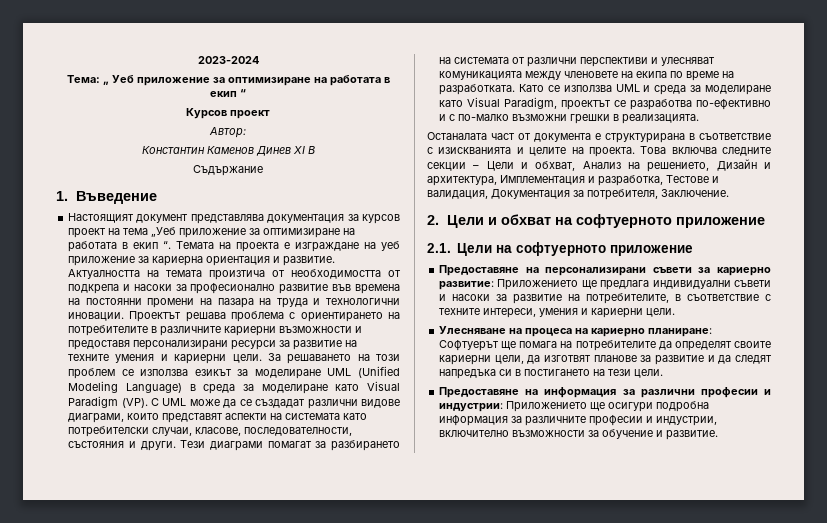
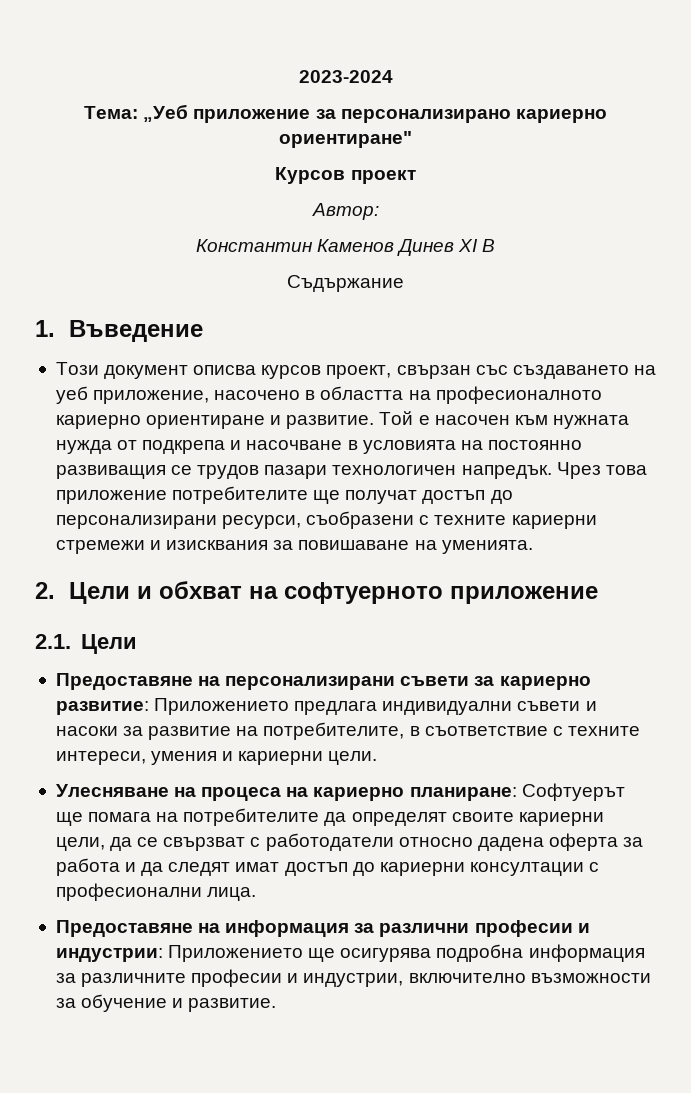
[102,75,390,86] [210,89,246,97] „ Уеб приложение за оптимизиране на работата в екип “ -> [143,104,607,123] [279,131,412,148] „Уеб приложение за персонализирано кариерно ориентиране"
[68,213,400,224] [68,227,356,238] [68,241,401,252] [68,256,336,266] [68,269,401,280] [68,283,400,294] [68,298,401,308] [68,311,400,322] [68,325,363,336] [68,340,358,350] [68,353,401,364] [68,366,400,379] [68,381,400,394] [68,396,401,409] [68,413,368,423] [68,426,353,437] [68,440,400,451] [439,57,716,67] [439,71,735,81] [439,84,771,95] [439,97,771,110] [439,114,700,124] [427,132,771,143] [427,146,771,157] [427,159,771,172] [427,175,719,186] [427,189,729,200] Настоящият документ представлява документация за курсов проект на тема „Уеб приложение за оптимизиране на работата в екип “. Темата на проекта е изграждане на уеб приложение за кариерна ориентация и развитие. Актуалността на темата произтича от необходимостта от подкрепа и насоки за професионално развитие във времена на постоянни промени на пазара на труда и технологични иновации. Проектът решава проблема с ориентирането на потребителите в различните кариерни възможности и предоставя персонализирани ресурси за развитие на техните умения и кариерни цели. За решаването на този проблем се използва езикът за моделиране UML (Unified Modeling Language) в среда за моделиране като Visual Paradigm (VP). С UML може да се създадат различни видове диаграми, които представят аспекти на системата като потребителски случаи, класове, последователности, състояния и други. Тези диаграми помагат за разбирането на системата от различни перспективи и улесняват комуникацията между членовете на екипа по време на разработката. Като се използва UML и среда за моделиране като Visual Paradigm, проектът се разработва по-ефективно и с по-малко възможни грешки в реализацията. // Останалата част от документа е структурирана в съответствие с изискванията и целите на проекта. Това включва следните секции – Цели и обхват, Анализ на решението, Дизайн и архитектура, Имплементация и разработка, Тестове и валидация, Документация за потребителя, Заключение. -> [55,362,656,379] [55,386,602,404] [55,411,629,429] [55,440,582,454] [55,462,647,479] [55,486,513,504] [55,511,597,529] [55,540,533,554] Този документ описва курсов проект, свързан със създаването на уеб приложение, насочено в областта на професионалното кариерно ориентиране и развитие. Той е насочен към нужната нужда от подкрепа и насочване в условията на постоянно развиващия се трудов пазари технологичен напредък. Чрез това приложение потребителите ще получат достъп до персонализирани ресурси, съобразени с техните кариерни стремежи и изисквания за повишаване на уменията.
[495,242,693,256] на софтуерното приложение -> (137, 644) none
[581,280,597,289] ще -> (290, 706) none
[544,355,772,365] [439,369,664,379] изготвят планове за развитие и да следят напредъка си в постигането на тези цели. -> [137,833,644,851] [55,858,600,876] [55,883,257,901] се свързват с работодатели относно дадена оферта за работа и да следят имат достъп до кариерни консултации с професионални лица.
[608,402,654,412] осигури -> [340,948,432,962] осигурява

